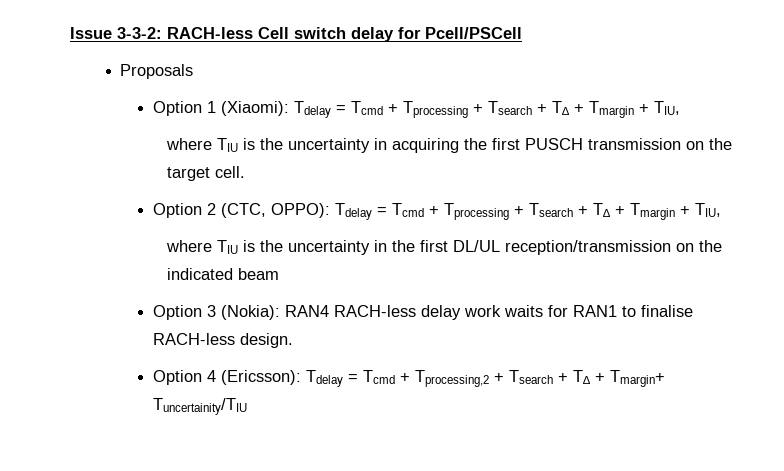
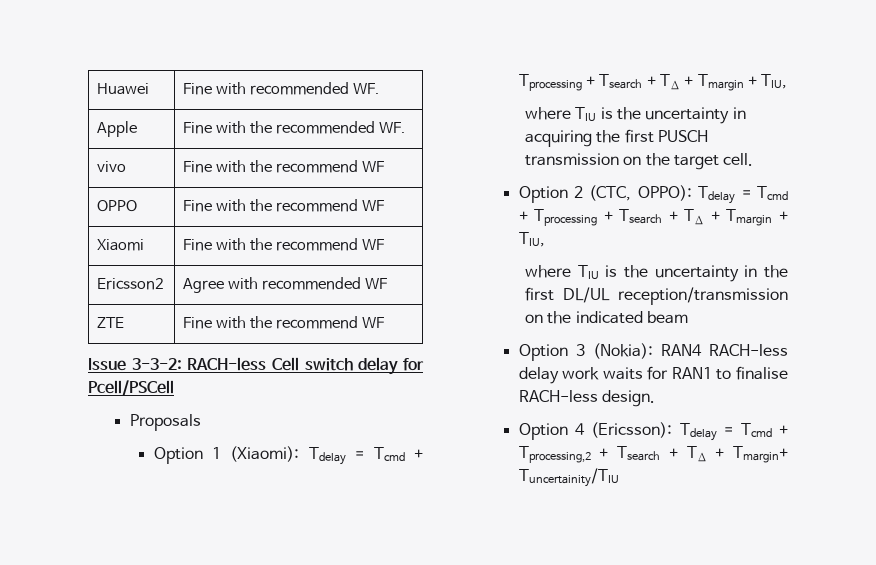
(70, 33) none -> [97,83,150,95] [183,82,379,95] [97,121,138,137] [183,121,405,134] [97,161,127,172] [183,160,384,173] [97,200,138,212] [183,199,384,212] [97,239,145,251] [183,238,384,251] [97,278,165,290] [183,277,387,293] [97,317,125,328] [183,316,384,329] Huawei | Fine with recommended WF. // Apple | Fine with the recommended WF. // vivo | Fine with the recommend WF // OPPO | Fine with the recommend WF // Xiaomi | Fine with the recommend WF // Ericsson2 | Agree with recommended WF // ZTE | Fine with the recommend WF //

